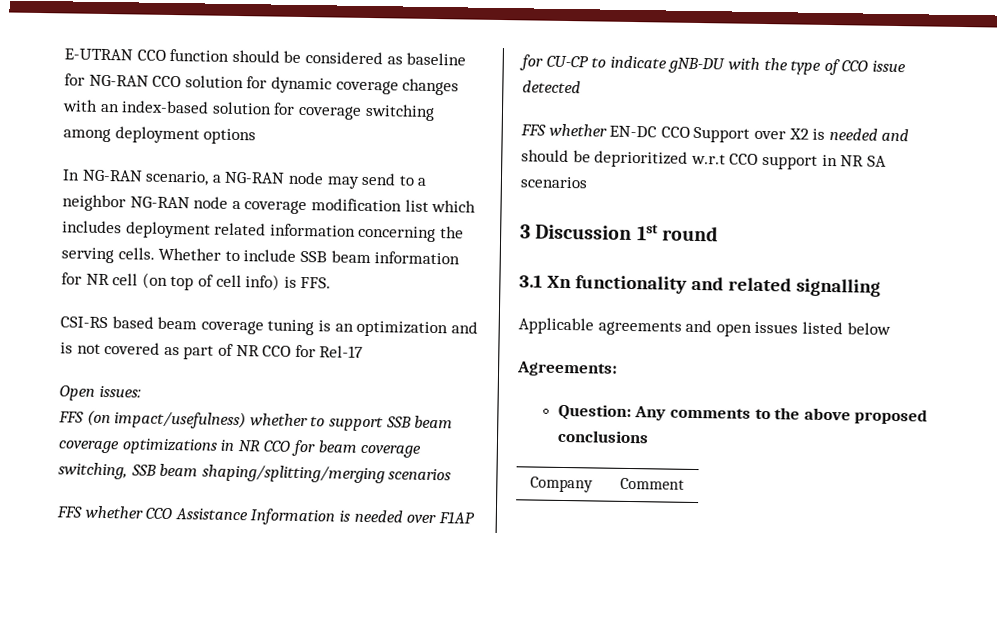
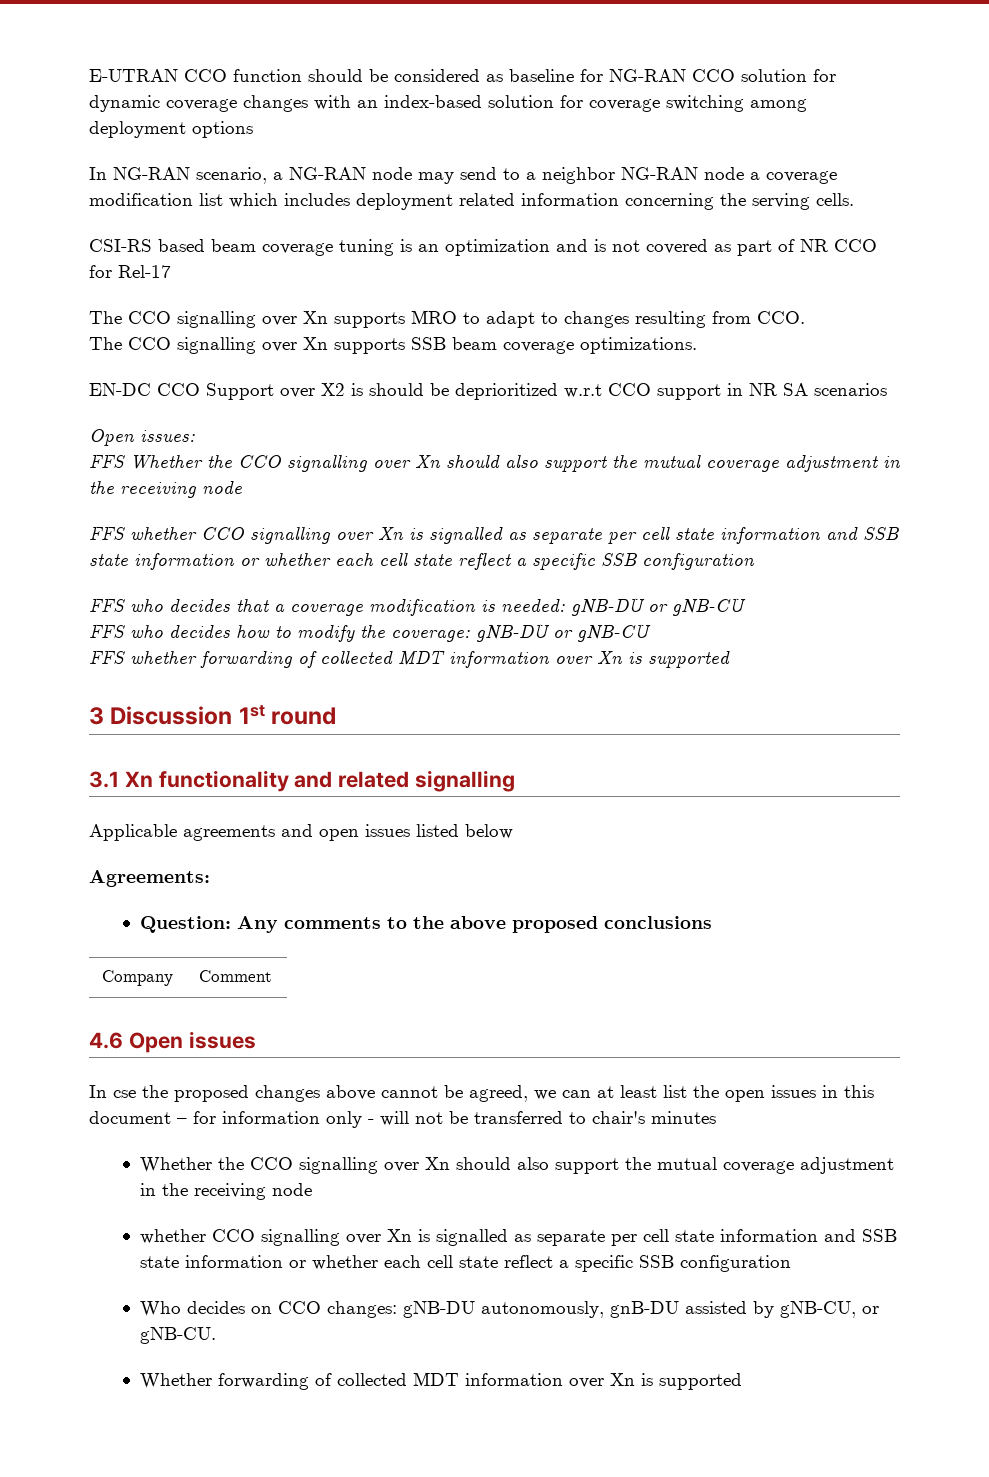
[158,247,461,265] [61,272,332,291] Whether to include SSB beam information for NR cell (on top of cell info) is FFS. -> (854, 199) none
[59,385,141,401] [58,409,454,432] [58,438,422,458] [58,462,452,484] [56,505,475,526] [519,54,906,76] [522,80,581,94] [520,123,607,137] Open issues: // FFS (on impact/usefulness) whether to support SSB beam coverage optimizations in NR CCO for beam coverage switching, SSB beam shaping/splitting/merging scenarios // FFS whether CCO Assistance Information is needed over F1AP for CU-CP to indicate gNB-DU with the type of CCO issue detected // FFS whether -> [89,310,805,328] [89,337,697,354] The CCO signalling over Xn supports MRO to adapt to changes resulting from CCO. // The CCO signalling over Xn supports SSB beam coverage optimizations. //
[828,127,910,142] needed and -> (363, 389) none
(588, 182) none -> [89,429,195,446] [89,454,901,472] [89,481,242,498] [89,526,899,544] [89,553,755,570] [89,598,746,616] [89,624,651,642] [89,650,730,668] // Open issues: // FFS Whether the CCO signalling over Xn should also support the mutual coverage adjustment in the receiving node // FFS whether CCO signalling over Xn is signalled as separate per cell state information and SSB state information or whether each cell state reflect a specific SSB configuration // FFS who decides that a coverage modification is needed: gNB-DU or gNB-CU // FFS who decides how to modify the coverage: gNB-DU or gNB-CU // FFS whether forwarding of collected MDT information over Xn is supported
(685, 483) none -> [89,1031,256,1053] [89,1085,874,1102] [89,1111,716,1128] [139,1157,894,1174] [139,1183,312,1200] [139,1229,897,1246] [139,1255,791,1272] [139,1301,879,1318] [139,1327,216,1344] [139,1372,742,1390] // 4.6 Open issues // In cse the proposed changes above cannot be agreed, we can at least list the open issues in this document – for information only - will not be transferred to chair's minutes // Whether the CCO signalling over Xn should also support the mutual coverage adjustment in the receiving node // whether CCO signalling over Xn is signalled as separate per cell state information and SSB state information or whether each cell state reflect a specific SSB configuration // Who decides on CCO changes: gNB-DU autonomously, gnB-DU assisted by gNB-CU, or gNB-CU. // Whether forwarding of collected MDT information over Xn is supported

